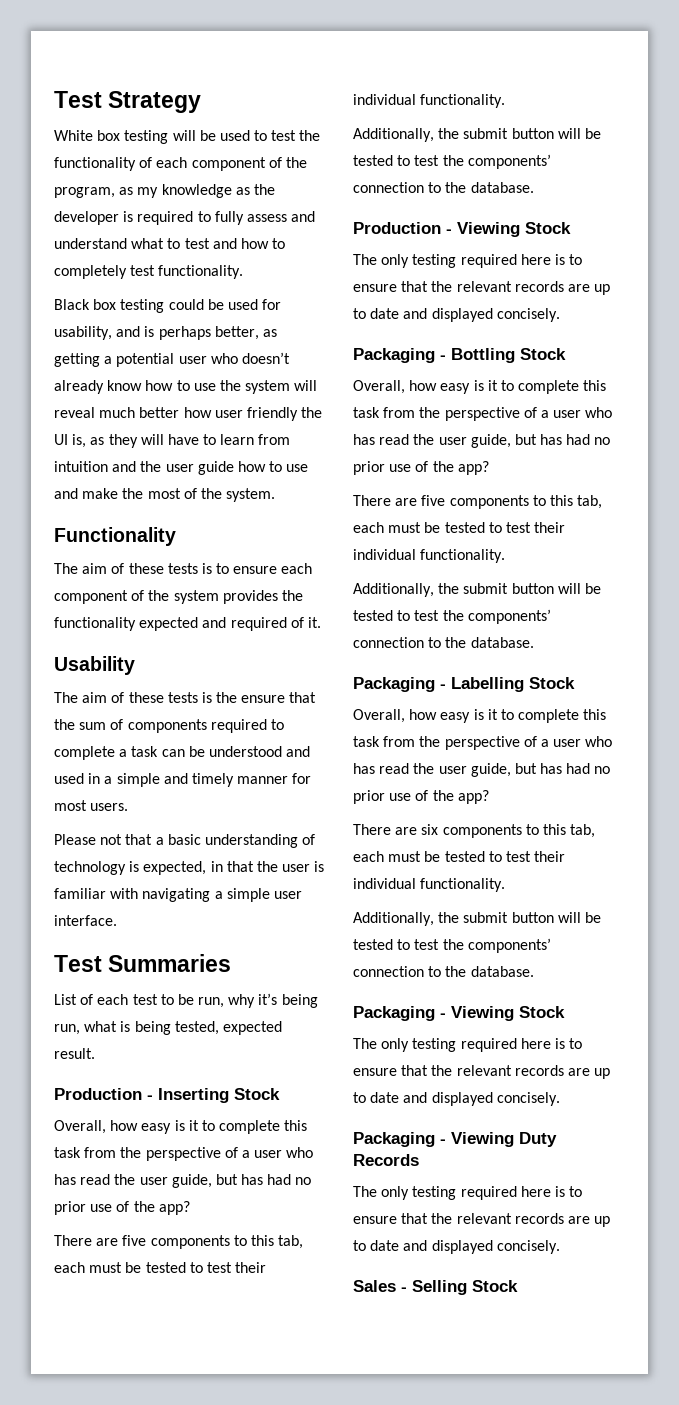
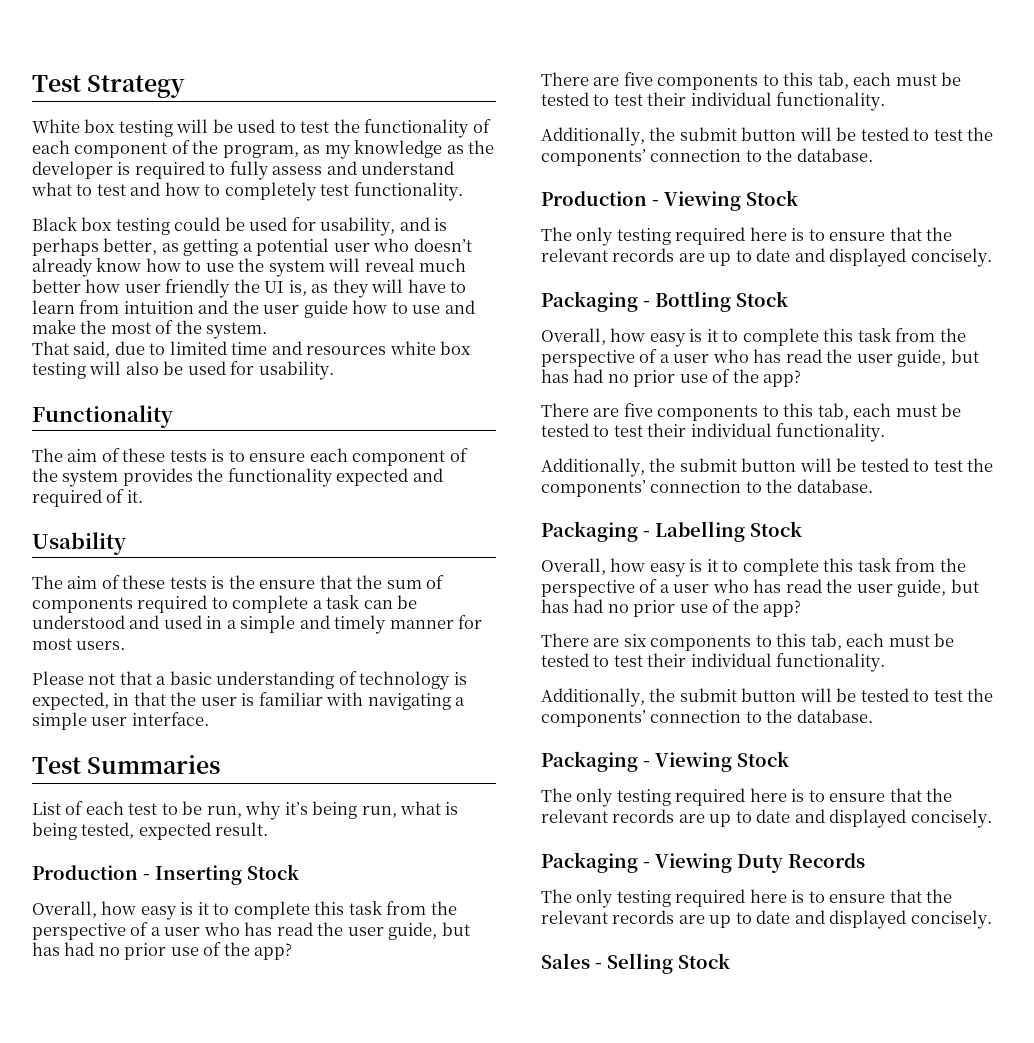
(276, 495) none -> [32,341,472,358] [32,361,334,380] // That said, due to limited time and resources white box testing will also be used for usability.

